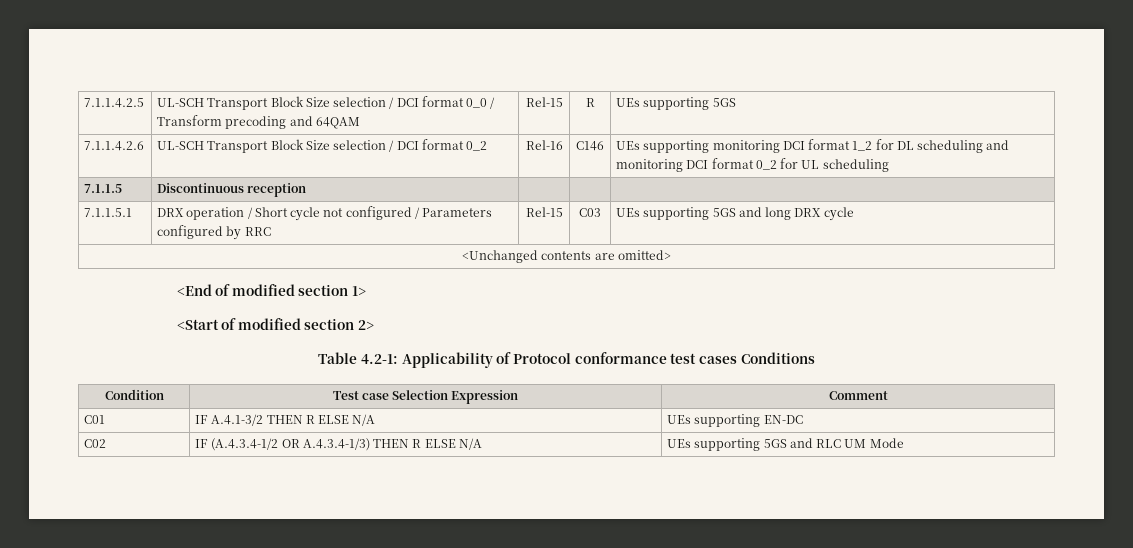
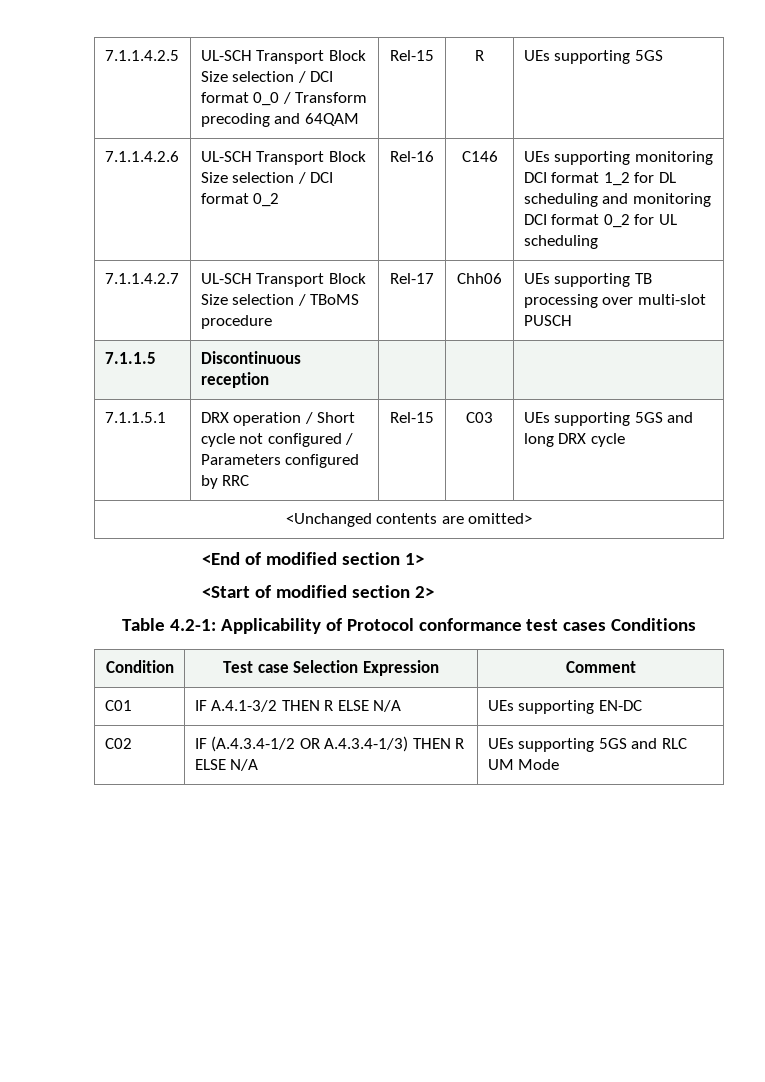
(889, 165) none -> [104,273,179,284] [200,273,366,287] [200,294,360,306] [200,315,272,329] [390,273,434,284] [457,273,502,284] [523,273,652,287] [523,294,706,308] [523,315,572,326] // 7.1.1.4.2.7 | UL-SCH Transport Block Size selection / TBoMS procedure | Rel-17 | Chh06 | UEs supporting TB processing over multi-slot PUSCH

